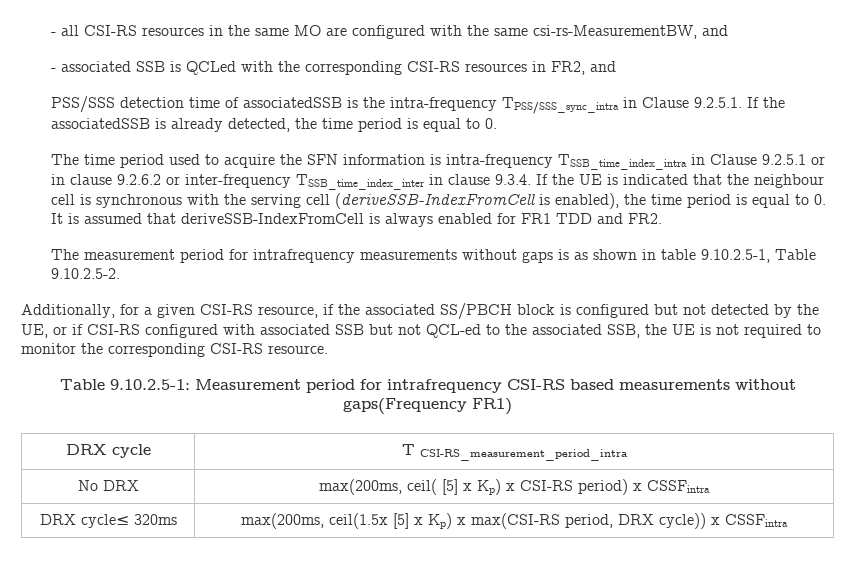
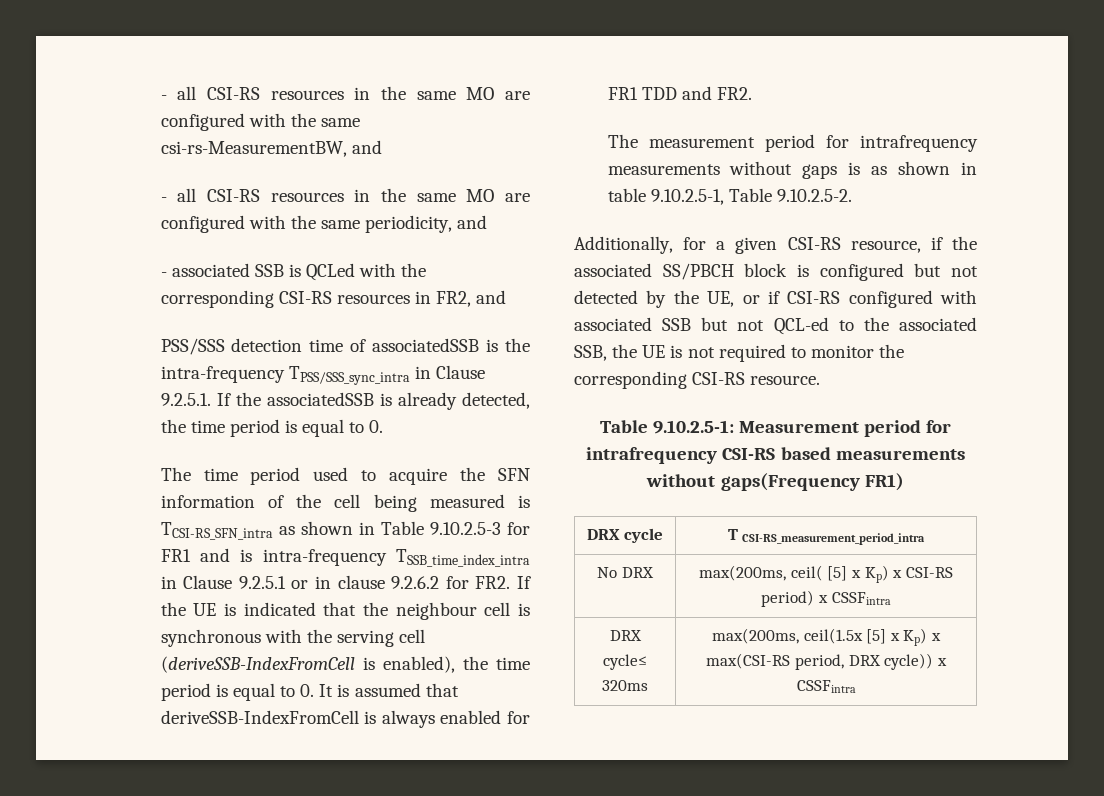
(729, 30) none -> [160,188,530,202] [160,215,488,233] // - all CSI-RS resources in the same MO are configured with the same periodicity, and
(426, 159) none -> [267,494,530,512] [160,521,530,540] [160,548,230,562] of the cell being measured is TCSI-RS_SFN_intra as shown in Table 9.10.2.5-3 for FR1 and
[166,174,532,190] or inter-frequency TSSB_time_index_inter in clause 9.3.4. -> [445,576,511,589] for FR2.

